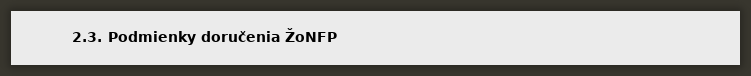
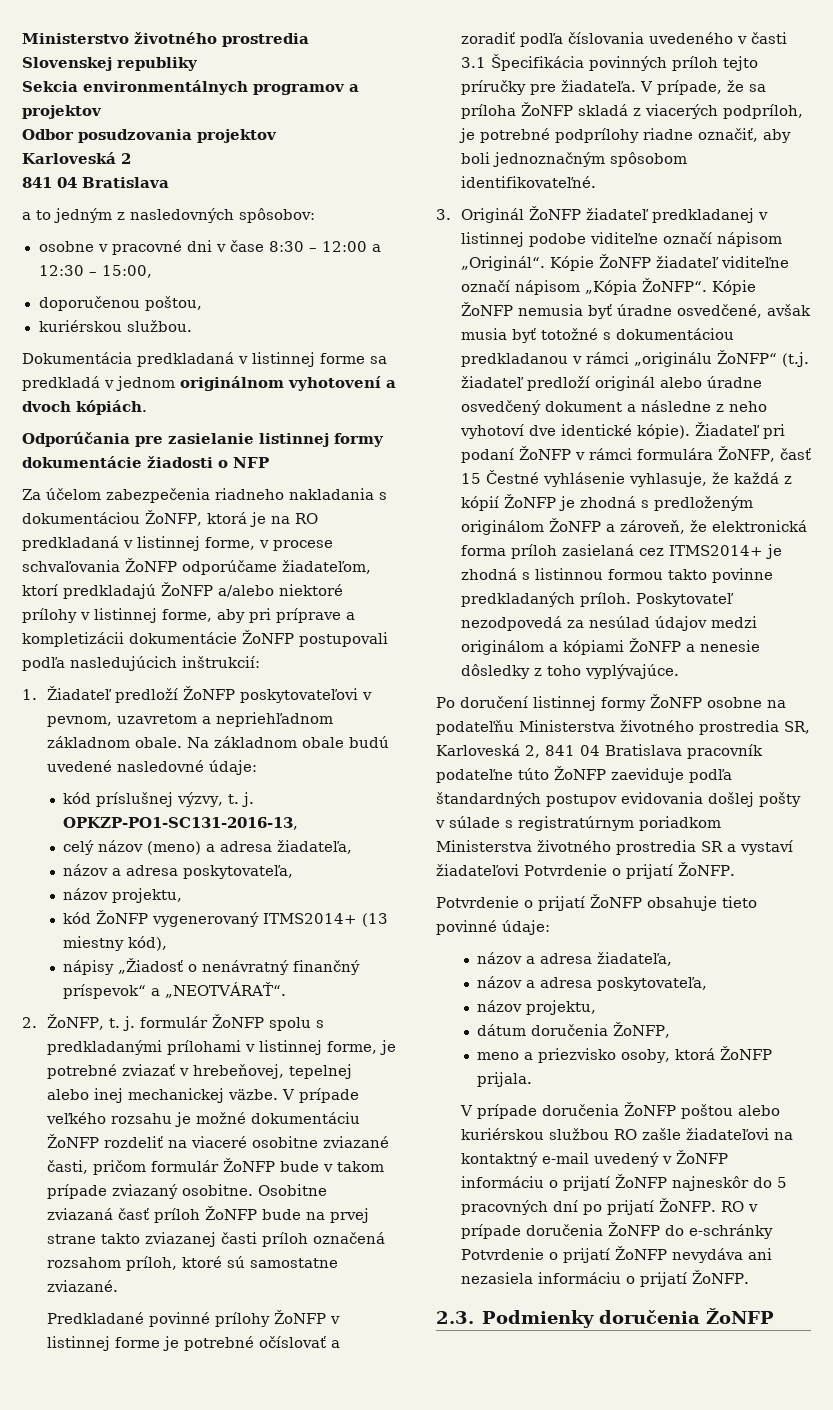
(72, 37) none -> [22,32,309,47] [22,57,198,71] [22,80,359,95] [22,105,102,119] [22,129,277,143] [22,152,131,164] [22,177,169,188] [22,208,315,223] [38,240,381,255] [38,265,152,278] [38,296,202,311] [38,320,192,332] [22,352,387,367] [22,376,396,391] [22,400,147,415] [22,432,384,447] [22,456,269,468] [22,488,387,503] [22,510,318,527] [22,536,333,551] [22,558,371,575] [22,582,343,599] [22,608,355,623] [22,630,388,647] [22,656,260,671] [22,686,372,703] [46,712,333,727] [46,736,389,748] [46,760,257,775] [63,792,255,807] [63,817,299,830] [63,840,353,855] [63,864,294,879] [63,888,183,903] [63,910,389,927] [63,936,168,951] [63,958,361,975] [63,982,287,999] [22,1014,324,1031] [46,1040,396,1055] [46,1064,352,1079] [46,1088,359,1103] [45,1112,360,1127] [46,1134,389,1148] [46,1158,384,1175] [46,1184,327,1199] [46,1206,369,1223] [46,1232,385,1247] [46,1256,338,1271] [46,1280,118,1292] [46,1310,340,1327] [46,1336,340,1351] [460,32,787,47] [460,54,758,71] [460,80,766,95] [460,102,803,119] [458,128,791,143] [460,152,687,167] [460,176,596,188] [436,206,768,223] [460,232,782,247] [460,254,789,271] [460,278,756,295] [460,302,811,319] [460,328,734,343] [460,350,809,367] [460,376,762,391] [460,400,767,415] [459,422,785,439] [460,446,811,463] [460,470,792,487] [460,494,753,511] [460,518,807,535] [460,544,782,559] [460,568,773,583] [460,592,734,607] [460,616,757,631] [460,638,760,655] [460,664,679,679] [436,694,786,711] [436,720,810,735] [436,744,763,759] [436,766,732,783] [436,792,801,807] [435,816,721,831] [436,840,793,855] [436,862,735,879] [436,894,757,911] [436,920,550,935] [477,952,673,966] [477,976,708,991] [477,1000,597,1015] [477,1022,671,1038] [477,1046,773,1063] [477,1072,533,1087] [459,1102,780,1119] [460,1128,793,1140] [460,1150,728,1167] [460,1174,787,1191] [460,1198,758,1215] [460,1222,773,1239] [460,1246,772,1263] [460,1270,749,1287] Ministerstvo životného prostredia Slovenskej republiky // Sekcia environmentálnych programov a projektov // Odbor posudzovania projektov // Karloveská 2 // 841 04 Bratislava // a to jedným z nasledovných spôsobov: // osobne v pracovné dni v čase 8:30 – 12:00 a 12:30 – 15:00, // doporučenou poštou, // kuriérskou službou. // Dokumentácia predkladaná v listinnej forme sa predkladá v jednom originálnom vyhotovení a dvoch kópiách. // Odporúčania pre zasielanie listinnej formy dokumentácie žiadosti o NFP // Za účelom zabezpečenia riadneho nakladania s dokumentáciou ŽoNFP, ktorá je na RO predkladaná v listinnej forme, v procese schvaľovania ŽoNFP odporúčame žiadateľom, ktorí predkladajú ŽoNFP a/alebo niektoré prílohy v listinnej forme, aby pri príprave a kompletizácii dokumentácie ŽoNFP postupovali podľa nasledujúcich inštrukcií: // 1. Žiadateľ predloží ŽoNFP poskytovateľovi v pevnom, uzavretom a nepriehľadnom základnom obale. Na základnom obale budú uvedené nasledovné údaje: // kód príslušnej výzvy, t. j. OPKZP-PO1-SC131-2016-13, // celý názov (meno) a adresa žiadateľa, // názov a adresa poskytovateľa, // názov projektu, // kód ŽoNFP vygenerovaný ITMS2014+ (13 miestny kód), // nápisy „Žiadosť o nenávratný finančný príspevok“ a „NEOTVÁRAŤ“. // 2. ŽoNFP, t. j. formulár ŽoNFP spolu s predkladanými prílohami v listinnej forme, je potrebné zviazať v hrebeňovej, tepelnej alebo inej mechanickej väzbe. V prípade veľkého rozsahu je možné dokumentáciu ŽoNFP rozdeliť na viaceré osobitne zviazané časti, pričom formulár ŽoNFP bude v takom prípade zviazaný osobitne. Osobitne zviazaná časť príloh ŽoNFP bude na prvej strane takto zviazanej časti príloh označená rozsahom príloh, ktoré sú samostatne zviazané. // Predkladané povinné prílohy ŽoNFP v listinnej forme je potrebné očíslovať a zoradiť podľa číslovania uvedeného v časti 3.1 Špecifikácia povinných príloh tejto príručky pre žiadateľa. V prípade, že sa príloha ŽoNFP skladá z viacerých podpríloh, je potrebné podprílohy riadne označiť, aby boli jednoznačným spôsobom identifikovateľné. // 3. Originál ŽoNFP žiadateľ predkladanej v listinnej podobe viditeľne označí nápisom „Originál“. Kópie ŽoNFP žiadateľ viditeľne označí nápisom „Kópia ŽoNFP“. Kópie ŽoNFP nemusia byť úradne osvedčené, avšak musia byť totožné s dokumentáciou predkladanou v rámci „originálu ŽoNFP“ (t.j. žiadateľ predloží originál alebo úradne osvedčený dokument a následne z neho vyhotoví dve identické kópie). Žiadateľ pri podaní ŽoNFP v rámci formulára ŽoNFP, časť 15 Čestné vyhlásenie vyhlasuje, že každá z kópií ŽoNFP je zhodná s predloženým originálom ŽoNFP a zároveň, že elektronická forma príloh zasielaná cez ITMS2014+ je zhodná s listinnou formou takto povinne predkladaných príloh. Poskytovateľ nezodpovedá za nesúlad údajov medzi originálom a kópiami ŽoNFP a nenesie dôsledky z toho vyplývajúce. // Po doručení listinnej formy ŽoNFP osobne na podateľňu Ministerstva životného prostredia SR, Karloveská 2, 841 04 Bratislava pracovník podateľne túto ŽoNFP zaeviduje podľa štandardných postupov evidovania došlej pošty v súlade s registratúrnym poriadkom Ministerstva životného prostredia SR a vystaví žiadateľovi Potvrdenie o prijatí ŽoNFP. // Potvrdenie o prijatí ŽoNFP obsahuje tieto povinné údaje: // názov a adresa žiadateľa, // názov a adresa poskytovateľa, // názov projektu, // dátum doručenia ŽoNFP, // meno a priezvisko osoby, ktorá ŽoNFP prijala. // V prípade doručenia ŽoNFP poštou alebo kuriérskou službou RO zašle žiadateľovi na kontaktný e-mail uvedený v ŽoNFP informáciu o prijatí ŽoNFP najneskôr do 5 pracovných dní po prijatí ŽoNFP. RO v prípade doručenia ŽoNFP do e-schránky Potvrdenie o prijatí ŽoNFP nevydáva ani nezasiela informáciu o prijatí ŽoNFP. //

